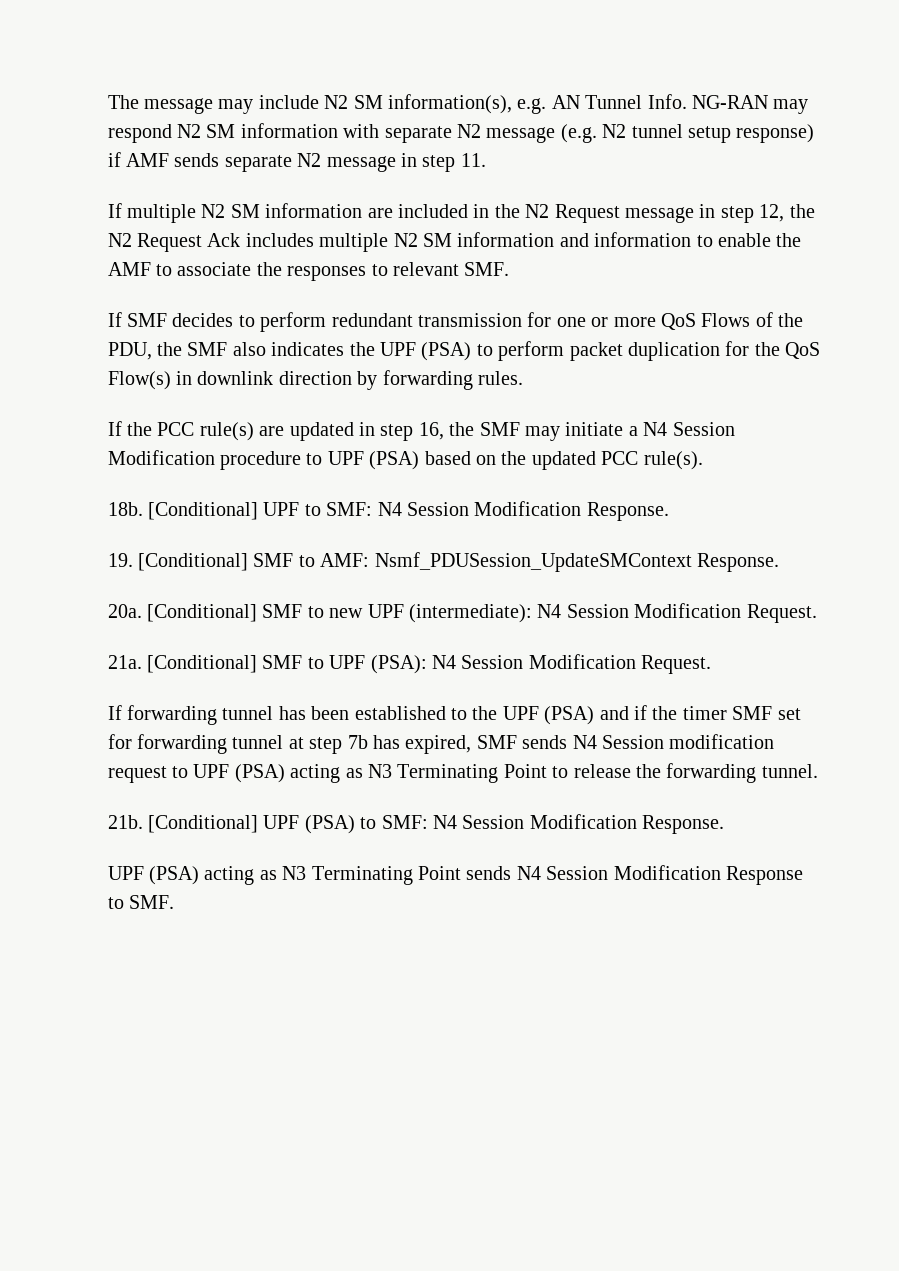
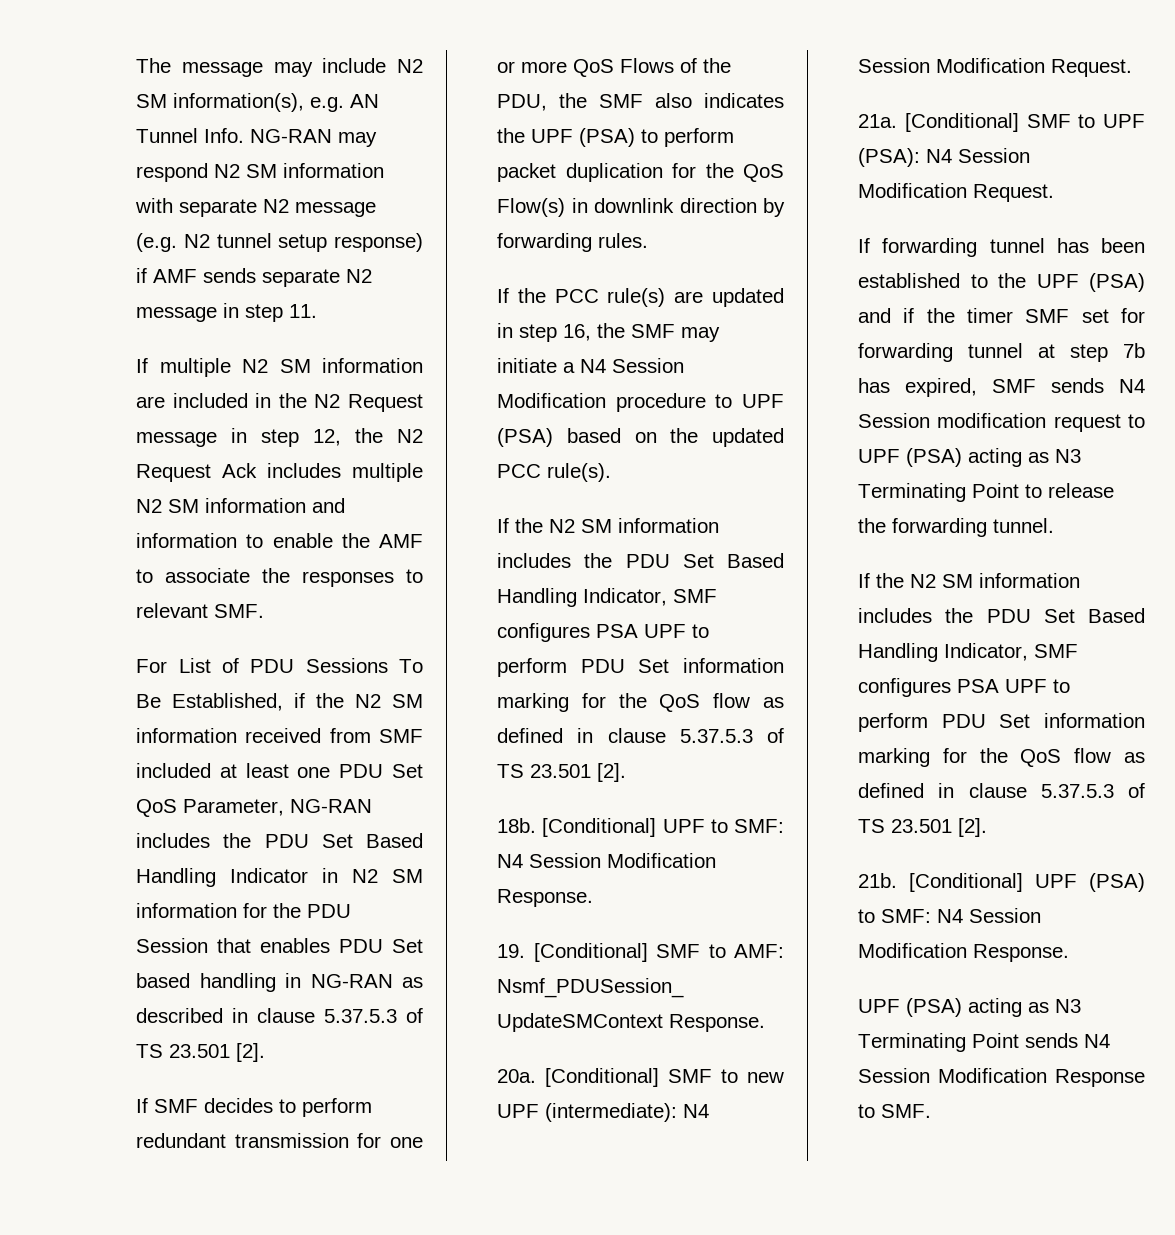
(510, 269) none -> [136,658,423,673] [136,693,423,711] [136,728,424,743] [136,763,423,778] [136,799,373,817] [136,833,423,848] [136,868,423,887] [136,903,352,918] [136,938,423,953] [136,973,423,992] [136,1008,423,1023] [136,1043,266,1062] // For List of PDU Sessions To Be Established, if the N2 SM information received from SMF included at least one PDU Set QoS Parameter, NG-RAN includes the PDU Set Based Handling Indicator in N2 SM information for the PDU Session that enables PDU Set based handling in NG-RAN as described in clause 5.37.5.3 of TS 23.501 [2].
(703, 460) none -> [497,518,720,533] [497,553,784,568] [497,588,718,607] [497,623,710,642] [497,658,784,677] [497,693,784,712] [497,728,784,743] [497,763,627,782] // If the N2 SM information includes the PDU Set Based Handling Indicator, SMF configures PSA UPF to perform PDU Set information marking for the QoS flow as defined in clause 5.37.5.3 of TS 23.501 [2].
(818, 771) none -> [858,573,1081,588] [858,608,1145,623] [858,643,1079,662] [858,678,1071,697] [858,713,1145,732] [858,748,1145,767] [858,783,1145,798] [858,818,988,837] // If the N2 SM information includes the PDU Set Based Handling Indicator, SMF configures PSA UPF to perform PDU Set information marking for the QoS flow as defined in clause 5.37.5.3 of TS 23.501 [2].

